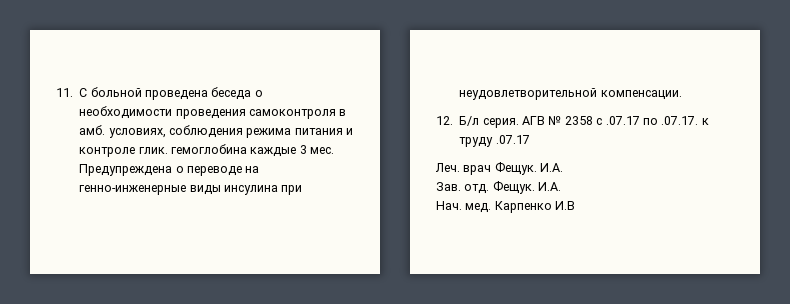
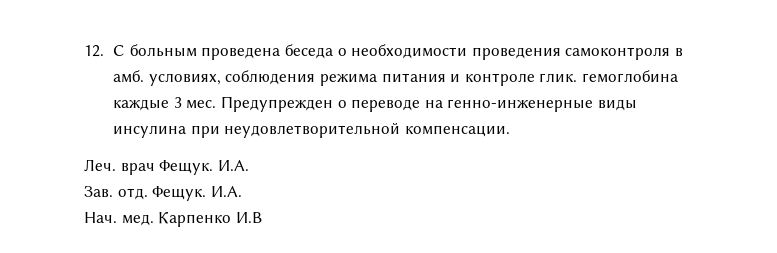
[56,87,142,97] 11. С больной -> [84,44,197,57] 12. С больным
[79,164,173,176] Предупреждена -> [221,96,334,112] Предупрежден
[436,116,709,128] [459,135,530,147] // 12. Б/л серия. АГВ № 2358 с .07.17 по .07.17. к труду .07.17 -> (511, 131) none

